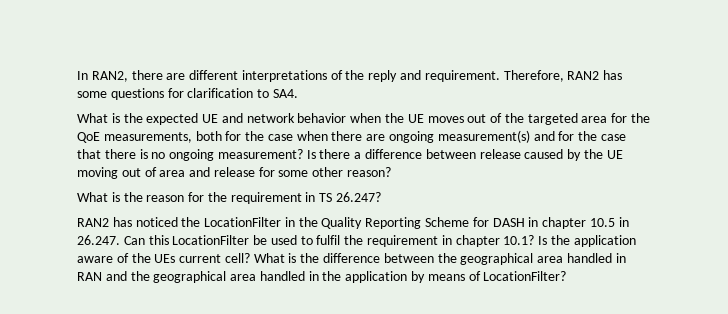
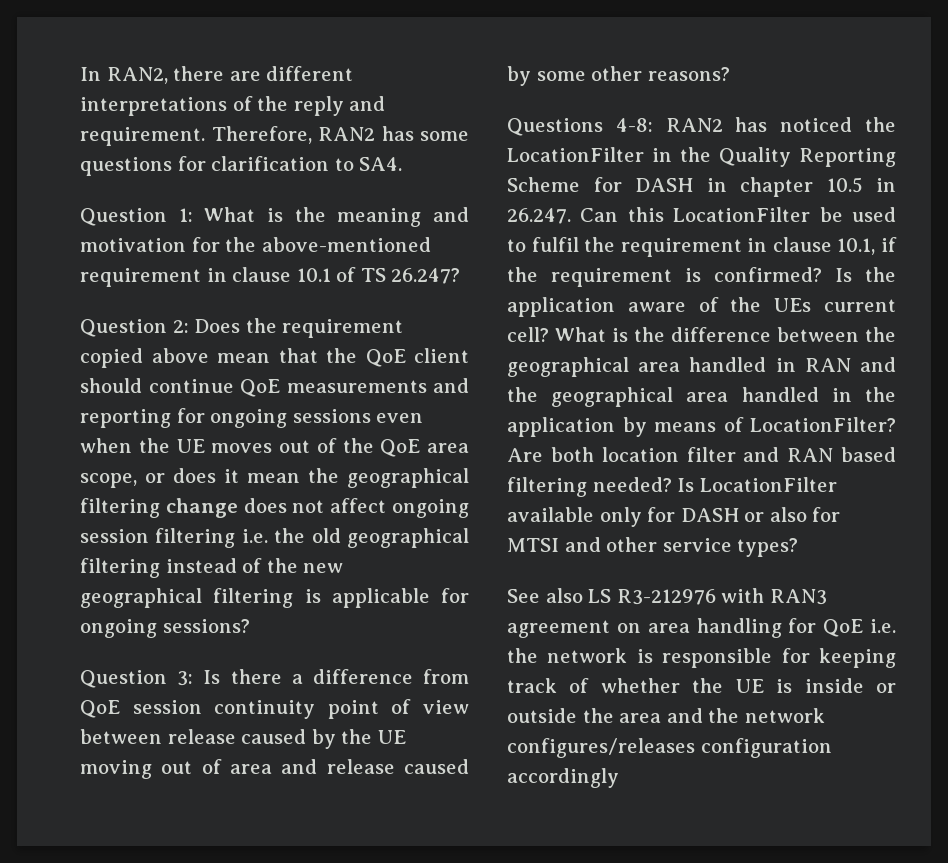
[77,113,347,125] What is the expected UE and network behavior -> [80,207,470,227] [80,237,431,252] [80,267,461,287] [80,318,404,338] [80,348,469,368] [80,378,469,397] [80,408,424,428] Question 1: What is the meaning and motivation for the above-mentioned requirement in clause 10.1 of TS 26.247? // Question 2: Does the requirement copied above mean that the QoE client should continue QoE measurements and reporting for ongoing sessions even
[527,113,651,125] [77,130,626,143] [77,149,423,161] targeted area for the QoE measurements, both for the case when there are ongoing measurement(s) and for the case that there is no ongoing measurement? Is there a difference -> [380,439,469,457] [80,468,469,488] [80,498,470,518] [80,528,469,548] [80,558,344,578] [80,588,469,608] [80,619,250,638] [80,669,470,688] [80,699,469,719] QoE area scope, or does it mean the geographical filtering change does not affect ongoing session filtering i.e. the old geographical filtering instead of the new geographical filtering is applicable for ongoing sessions? // Question 3: Is there a difference from QoE session continuity point of view
[258,167,392,177] [77,192,382,204] for some other reason? // What is the reason for the requirement in TS 26.247? // -> [404,759,470,774] [507,66,730,86] [507,118,653,136] caused by some other reasons? // Questions 4-8:
[455,235,535,247] chapter 10.1? -> [772,237,897,255] [507,267,822,287] clause 10.1, if the requirement is confirmed?
(567, 276) none -> [507,447,896,462] [507,477,837,497] [507,507,841,527] [507,537,799,557] [507,588,827,605] [507,618,896,638] [507,648,896,668] [507,678,896,693] [507,708,825,723] [507,738,832,758] [507,768,619,788] Are both location filter and RAN based filtering needed? Is LocationFilter available only for DASH or also for MTSI and other service types? // See also LS R3-212976 with RAN3 agreement on area handling for QoE i.e. the network is responsible for keeping track of whether the UE is inside or outside the area and the network configures/releases configuration accordingly

